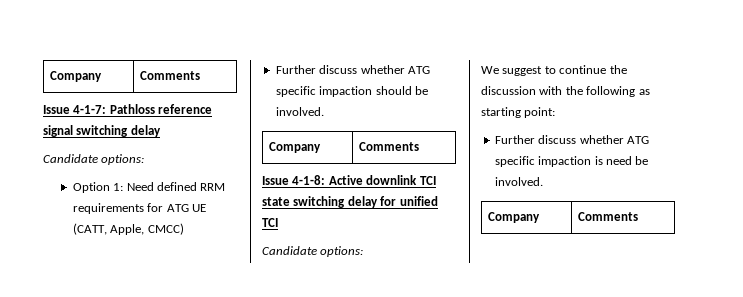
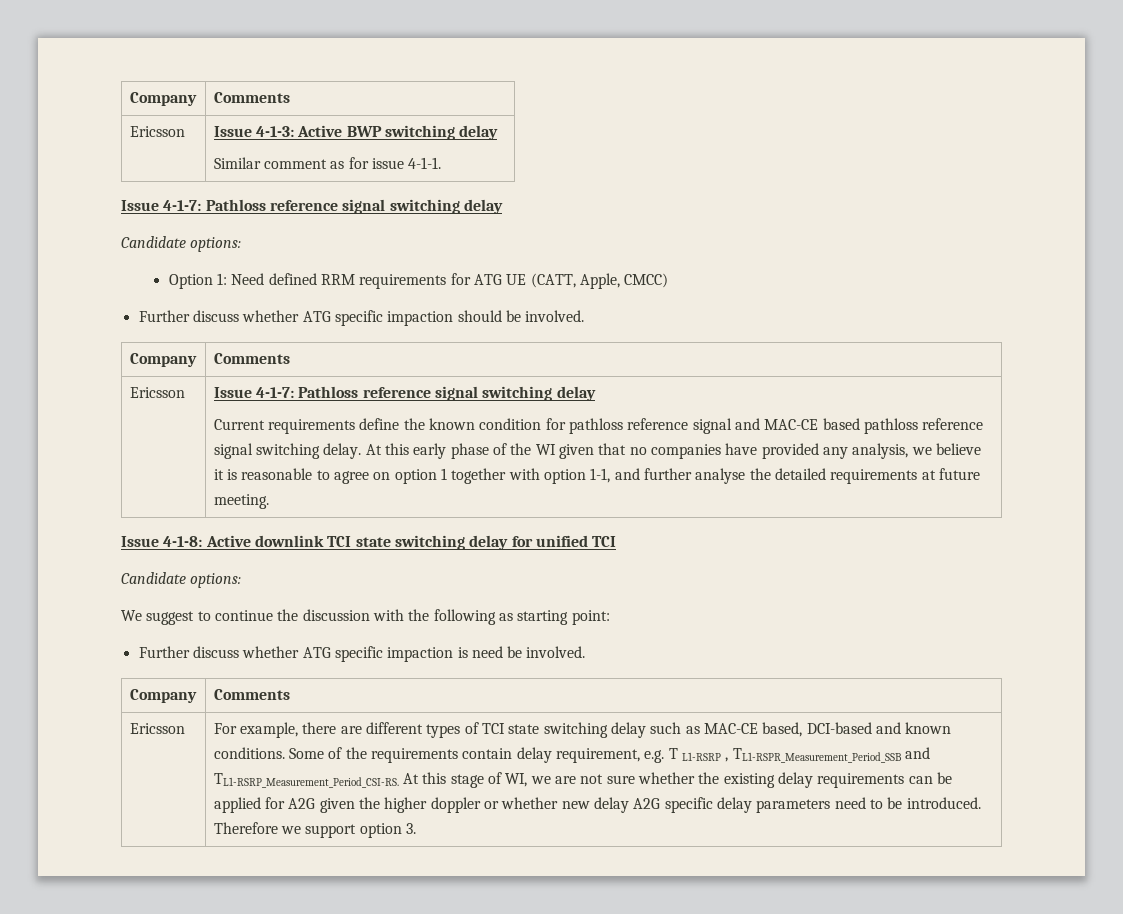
[50,71,103,82] [140,71,201,80] Company | Comments -> [129,92,197,106] [213,92,290,103] [129,126,185,137] [213,125,499,140] [213,157,442,169] Company | Comments // Ericsson | Issue 4-1-3: Active BWP switching delay // Similar comment as for issue 4-1-1.
(420, 146) none -> [129,387,185,398] [213,386,596,401] [213,418,984,434] [213,443,981,459] [213,468,980,484] [213,494,269,509] // Ericsson | Issue 4-1-7: Pathloss reference signal switching delay // Current requirements define the known condition for pathloss reference signal and MAC-CE based pathloss reference signal switching delay. At this early phase of the WI given that no companies have provided any analysis, we believe it is reasonable to agree on option 1 together with option 1-1, and further analyse the detailed requirements at future meeting.
(639, 216) none -> [129,723,185,734] [213,722,952,738] [213,747,930,763] [213,772,952,788] [213,797,981,813] [213,822,417,838] // Ericsson | For example, there are different types of TCI state switching delay such as MAC-CE based, DCI-based and known conditions. Some of the requirements contain delay requirement, e.g. T L1-RSRP , TL1-RSPR_Measurement_Period_SSB and TL1-RSRP_Measurement_Period_CSI-RS. At this stage of WI, we are not sure whether the existing delay requirements can be applied for A2G given the higher doppler or whether new delay A2G specific delay parameters need to be introduced. Therefore we support option 3.

